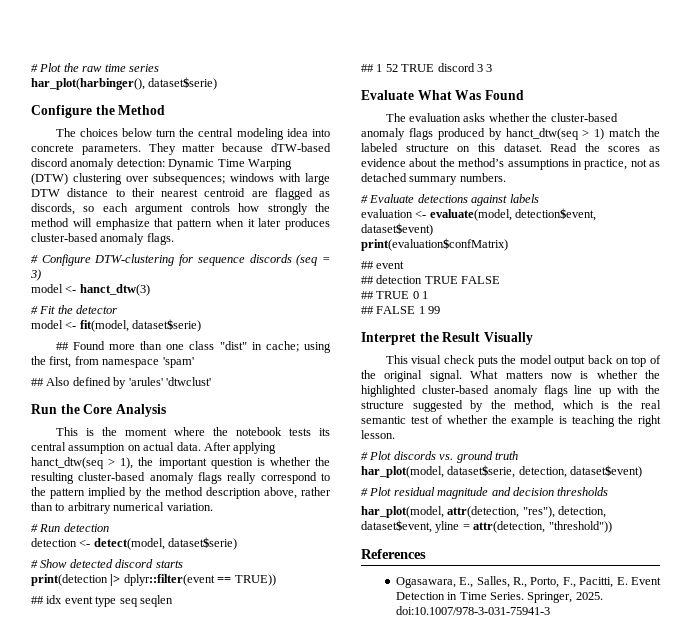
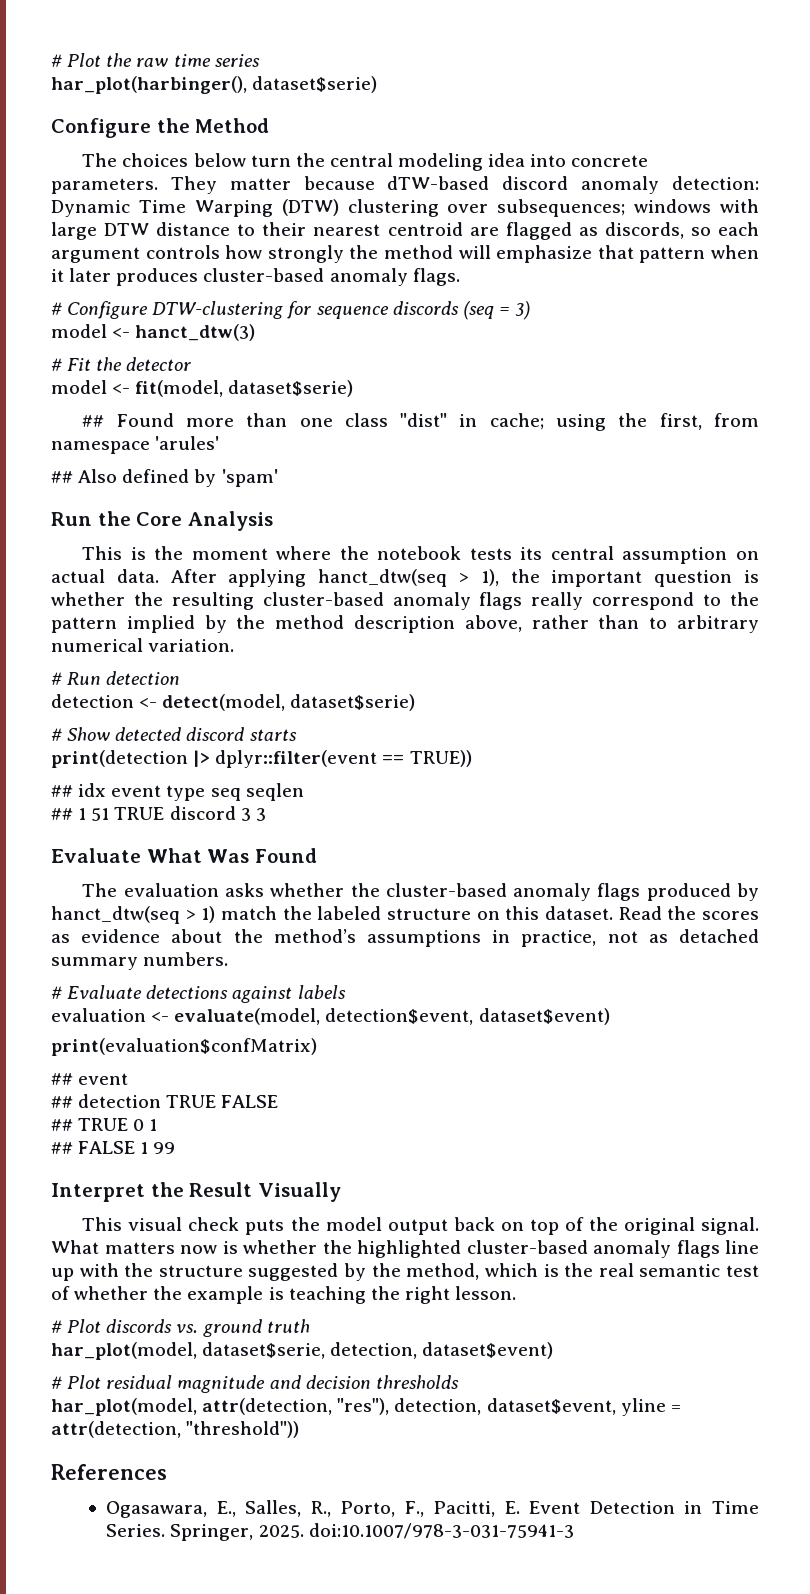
[162,357,194,368] 'spam' -> [155,436,220,450] 'arules'
[128,377,211,386] 'arules' 'dtwclust' -> [221,469,278,487] 'spam'
[385,64,398,72] 52 -> [91,808,110,821] 51

